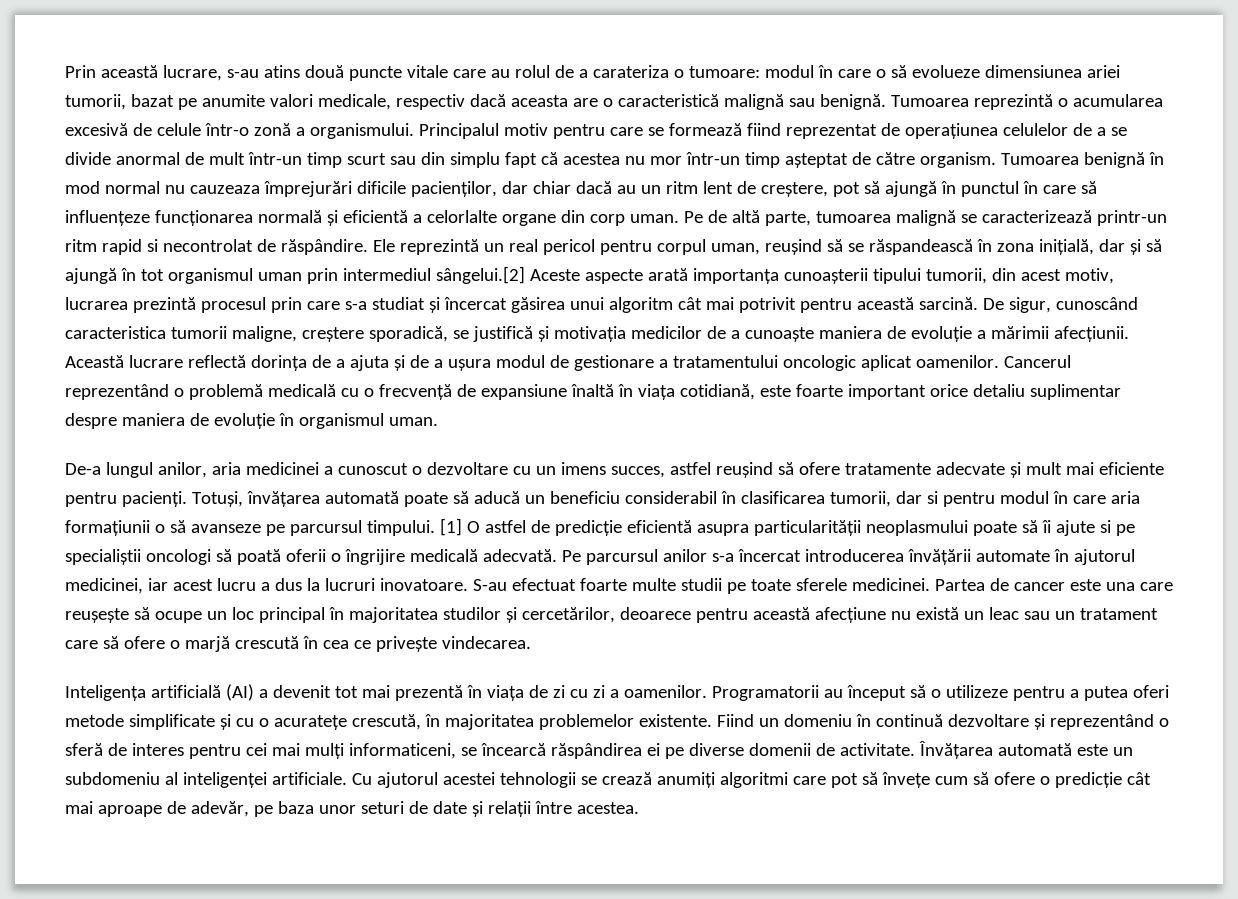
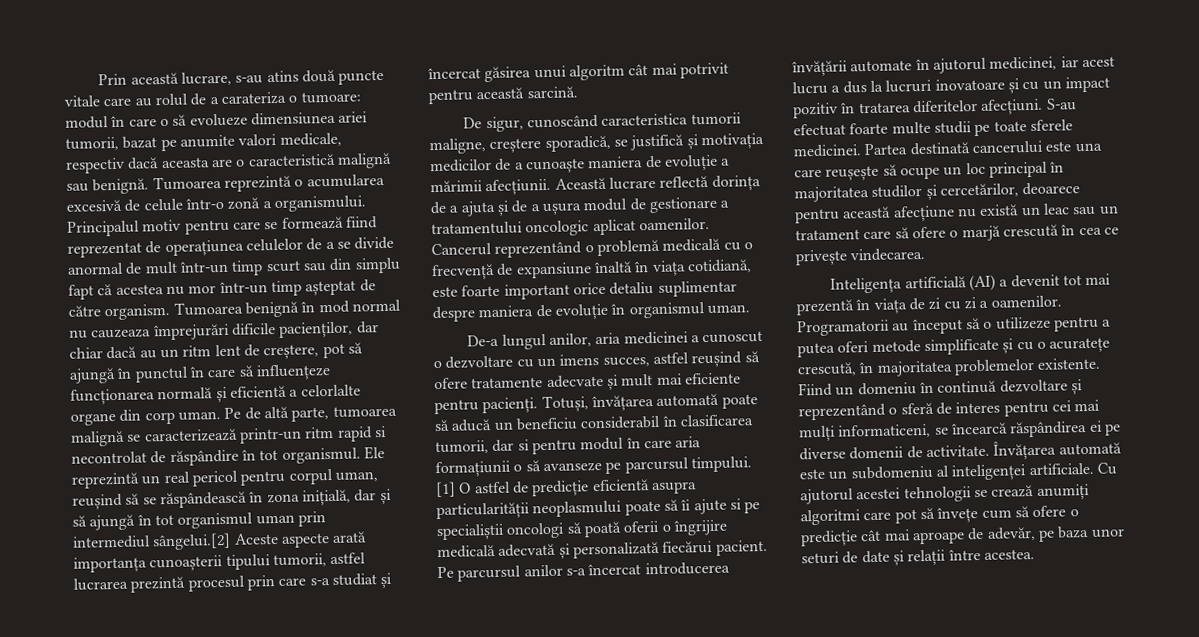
[280,239,368,255] răspândire. -> [169,447,361,466] răspândire în tot organismul.
[868,239,973,255] răspandească -> [159,491,247,509] răspândească
[991,268,1114,284] din acest motiv, -> [330,552,367,565] astfel
(978, 303) none -> (578, 92) //
[482,549,557,562] adecvată. -> [498,539,768,559] adecvată și personalizată fiecărui pacient.
[379,578,468,591] inovatoare. -> [934,76,1110,94] [793,98,1044,119] inovatoare și cu un impact pozitiv în tratarea diferitelor afecțiuni.
[989,578,1065,591] de cancer -> [909,140,1044,156] destinată cancerului

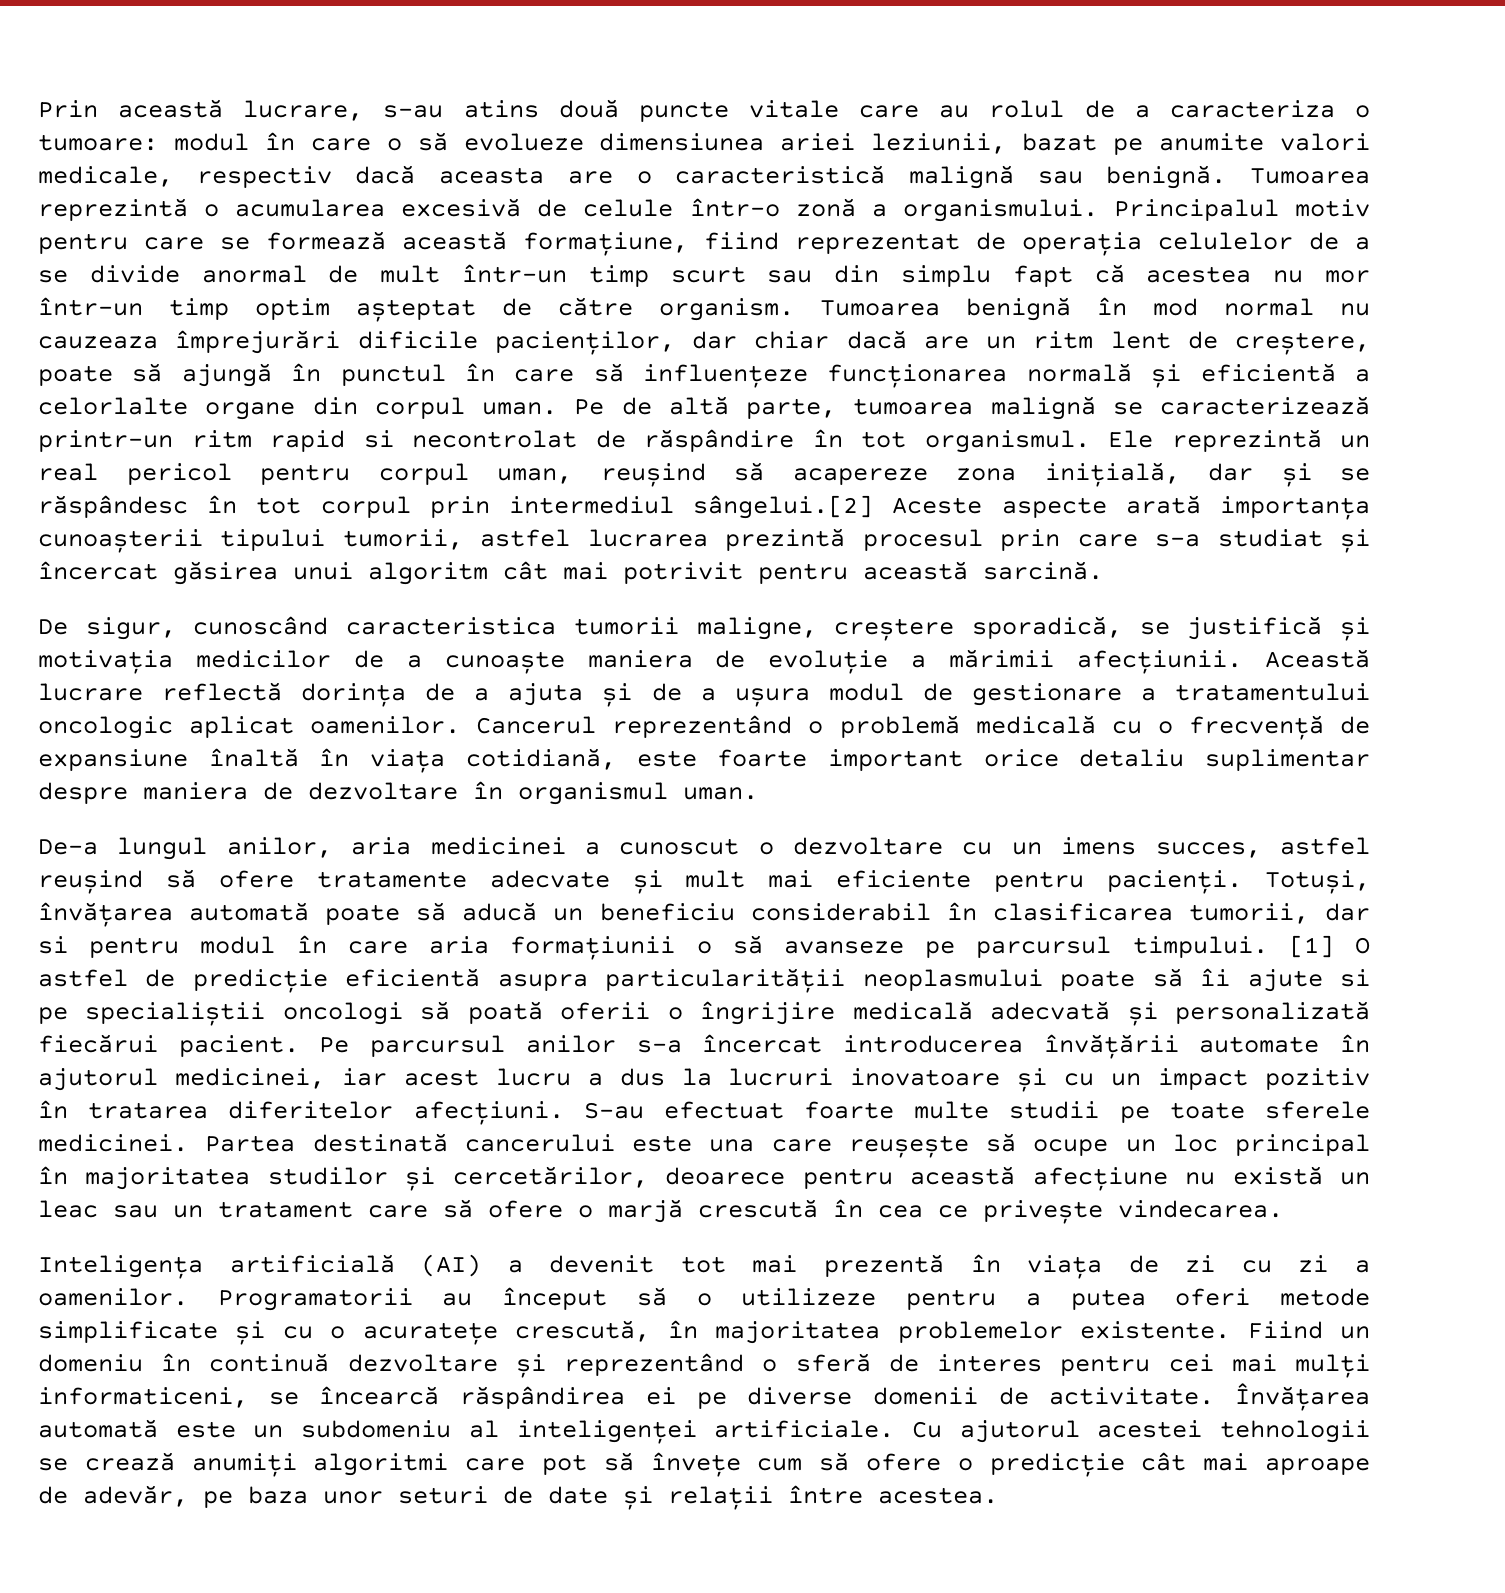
[220,91,286,105] carateriza -> [1169,100,1335,118] caracteriza
[65,136,119,151] tumorii, -> [871,133,1007,154] leziunii,
(344, 223) none -> [402,231,688,256] această formațiune,
[164,239,244,257] operațiunea -> [1022,232,1142,256] operația
(302, 288) none -> [255,298,330,320] optim
[139,350,157,359] au -> [923,336,969,349] are
[322,343,345,359] pot -> [38,365,113,386] poate
[144,411,175,425] corp -> [374,397,465,419] corpul
[142,491,264,509] se răspândească în -> [792,468,928,485] acapereze
[72,512,295,531] să ajungă în tot organismul uman -> [1340,468,1370,481] [38,495,411,518] se răspândesc în tot corpul
[554,303,609,320] evoluție -> [308,782,458,800] dezvoltare

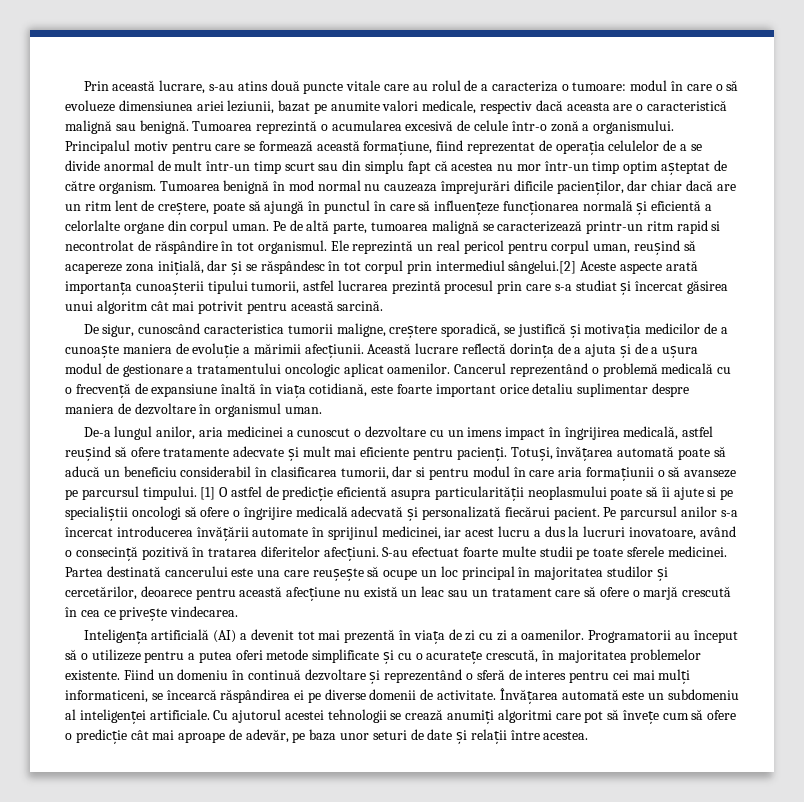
[1155,842,1261,858] succes, -> [505,426,679,440] impact în îngrijirea medicală,
[467,1001,651,1024] poată oferii -> [200,507,230,517] ofere
[38,1068,158,1091] ajutorul -> [327,526,378,540] sprijinul
[850,1068,1370,1092] inovatoare și cu un impact pozitiv -> [628,526,736,540] [65,546,189,561] inovatoare, având o consecință pozitivă

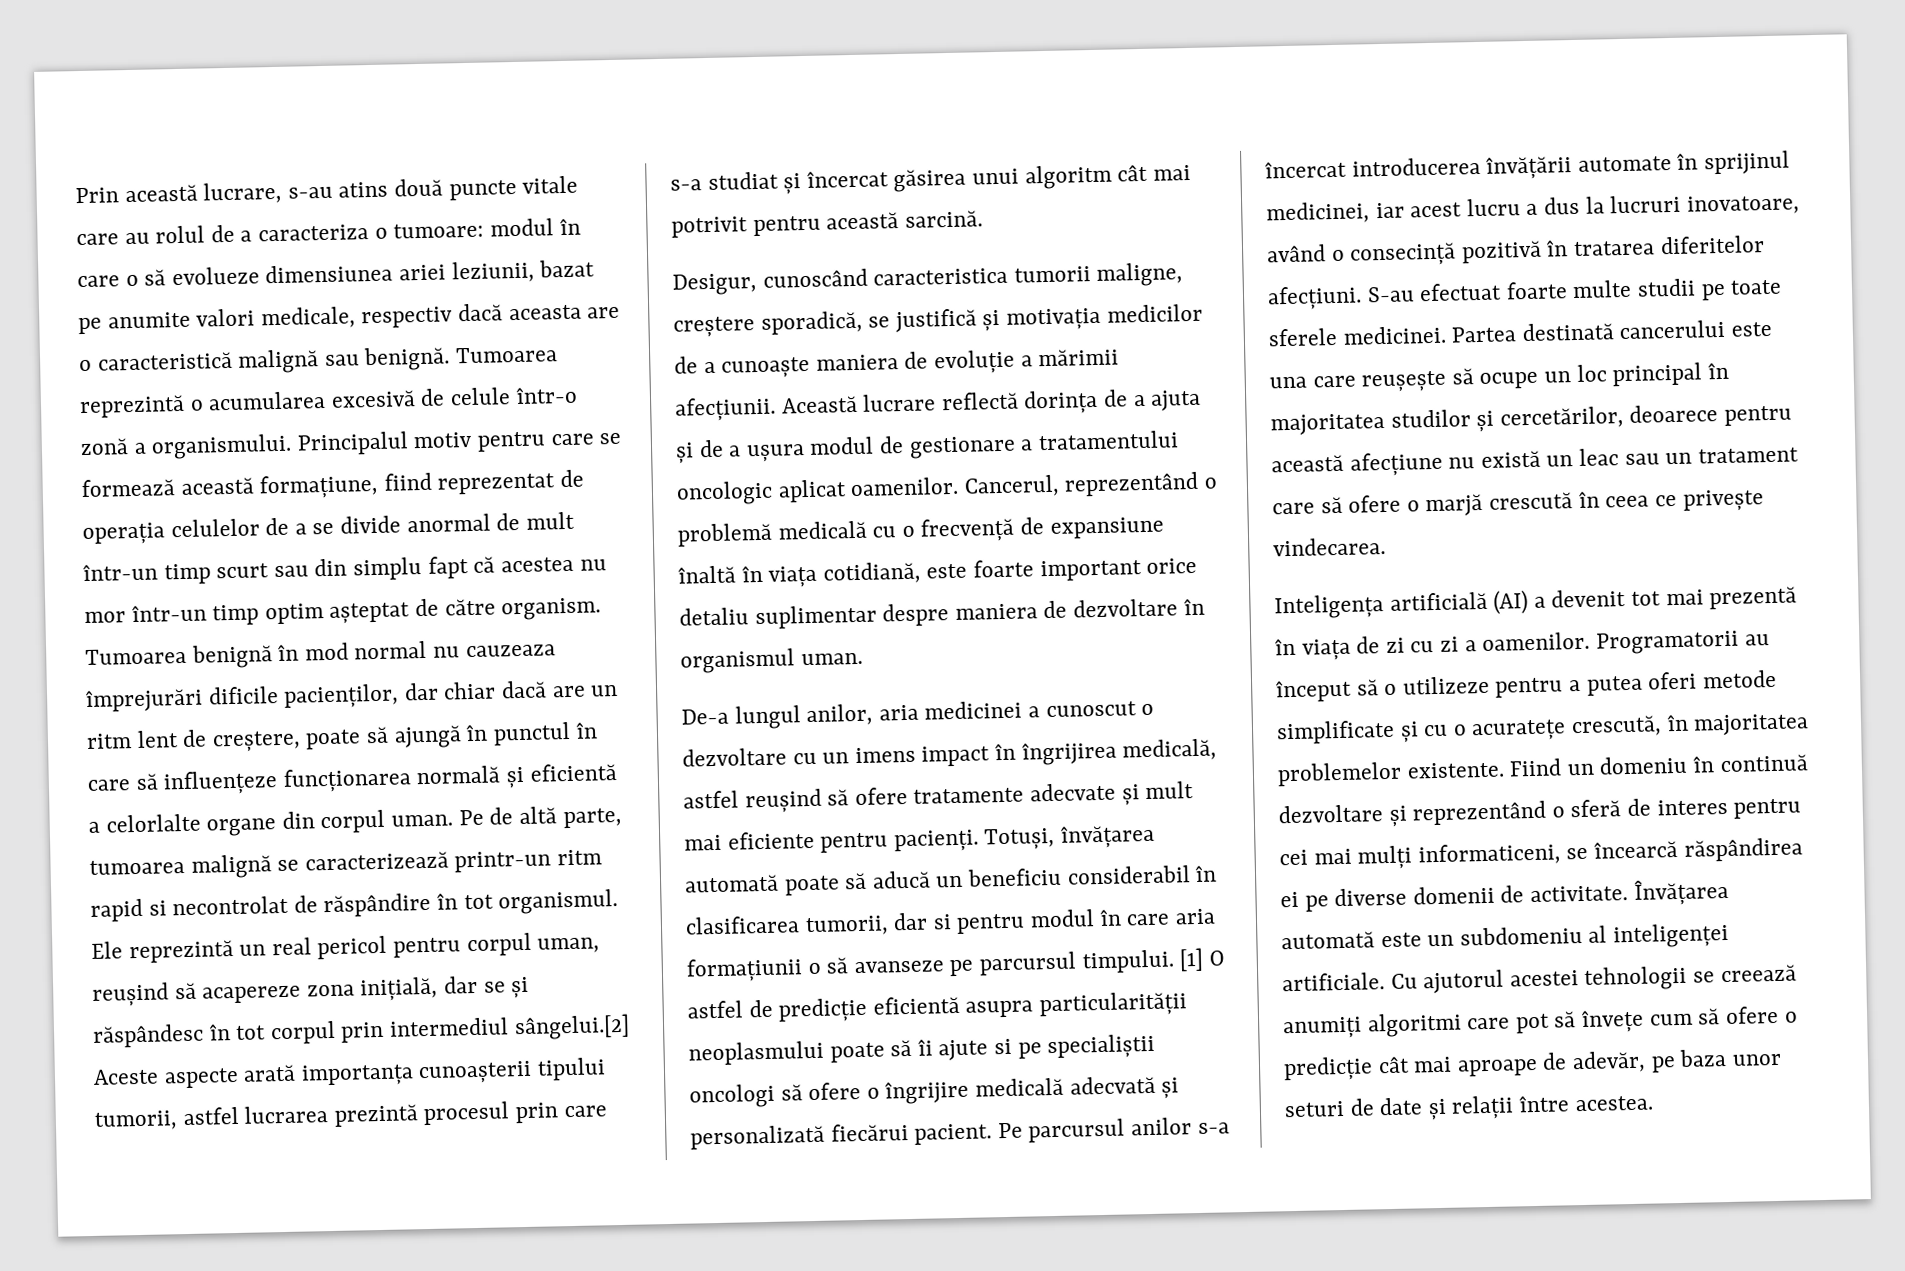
[231,261,257,275] și se -> [483,976,530,999] se și
[83,324,135,337] De sigur, -> [672,272,757,296] Desigur,
[454,363,507,374] Cancerul -> [963,474,1060,498] Cancerul,
[80,610,100,617] cea -> [1605,495,1650,508] ceea
[405,709,444,721] crează -> [1720,964,1797,983] creează

